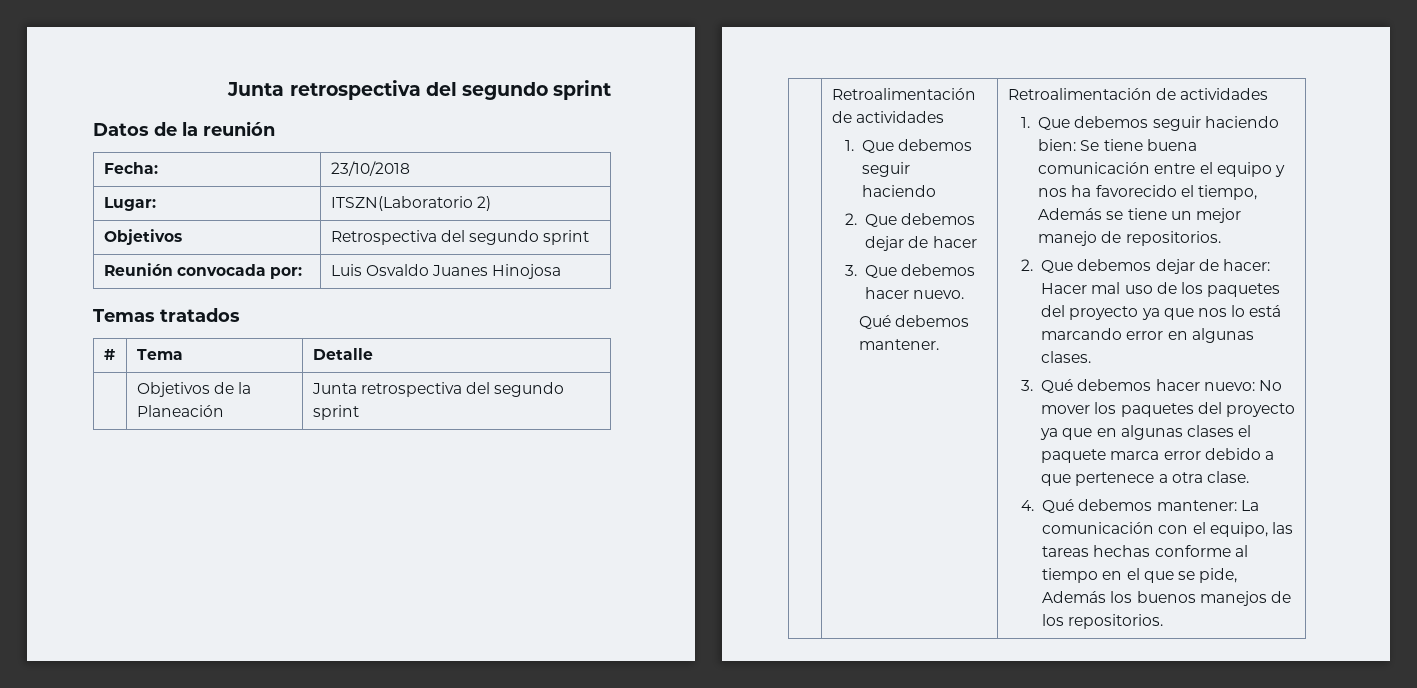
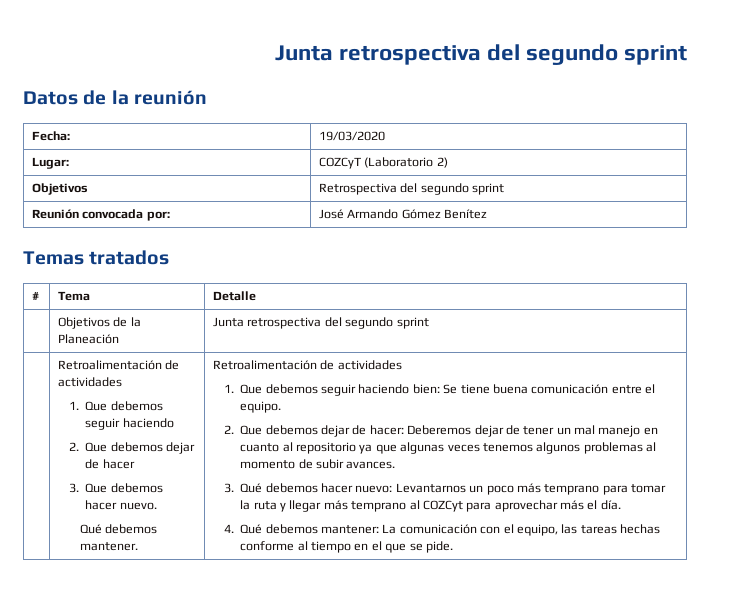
[330,161,410,176] 23/10/2018 -> [319,131,386,141] 19/03/2020
[330,196,473,211] ITSZN(Laboratorio -> [319,157,434,169] COZCyT (Laboratorio
[330,264,562,279] Luis Osvaldo Juanes Hinojosa -> [319,209,488,219] José Armando Gómez Benítez
[1216,162,1285,177] [1038,185,1257,200] [1038,208,1241,223] [1038,231,1221,246] equipo y nos ha favorecido el tiempo, Además se tiene un mejor manejo de repositorios. -> [240,401,282,413] equipo.
[1041,282,1281,297] [1041,305,1282,320] [1041,328,1254,343] [1041,351,1092,363] Hacer mal uso de los paquetes del proyecto ya que nos lo está marcando error en algunas clases. -> [407,425,658,437] [240,442,657,454] [240,459,396,469] Deberemos dejar de tener un mal manejo en cuanto al repositorio ya que algunas veces tenemos algunos problemas al momento de subir avances.
[1258,380,1282,391] [1041,402,1295,417] [1040,425,1252,440] [1041,448,1274,463] [1041,471,1249,486] No mover los paquetes del proyecto ya que en algunas clases el paquete marca error debido a que pertenece a otra clase. -> [395,483,667,495] [240,500,621,512] Levantarnos un poco más temprano para tomar la ruta y llegar más temprano al COZCyt para aprovechar más el día.
[1199,568,1238,583] [1042,591,1291,606] [1042,614,1164,629] pide, Además los buenos manejos de los repositorios. -> [425,541,453,553] pide.

